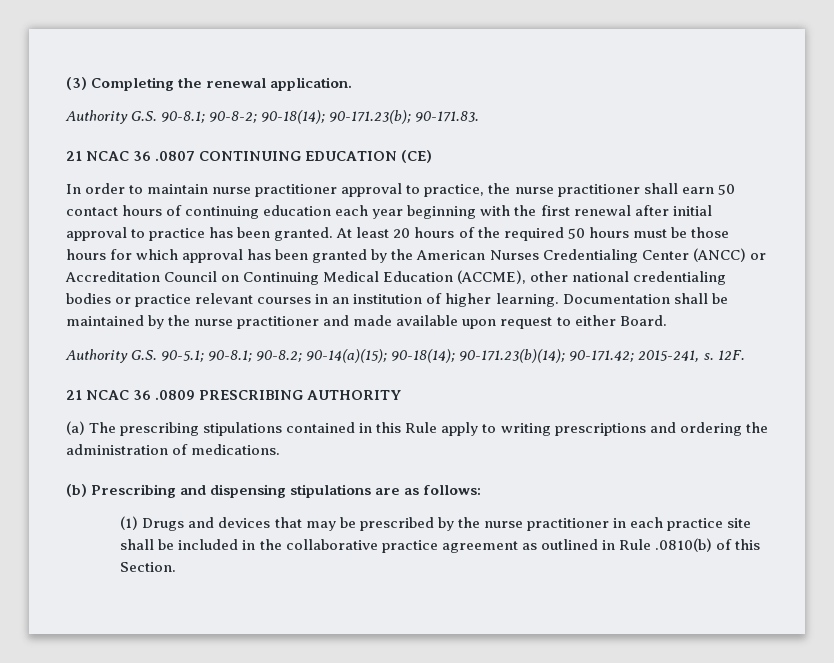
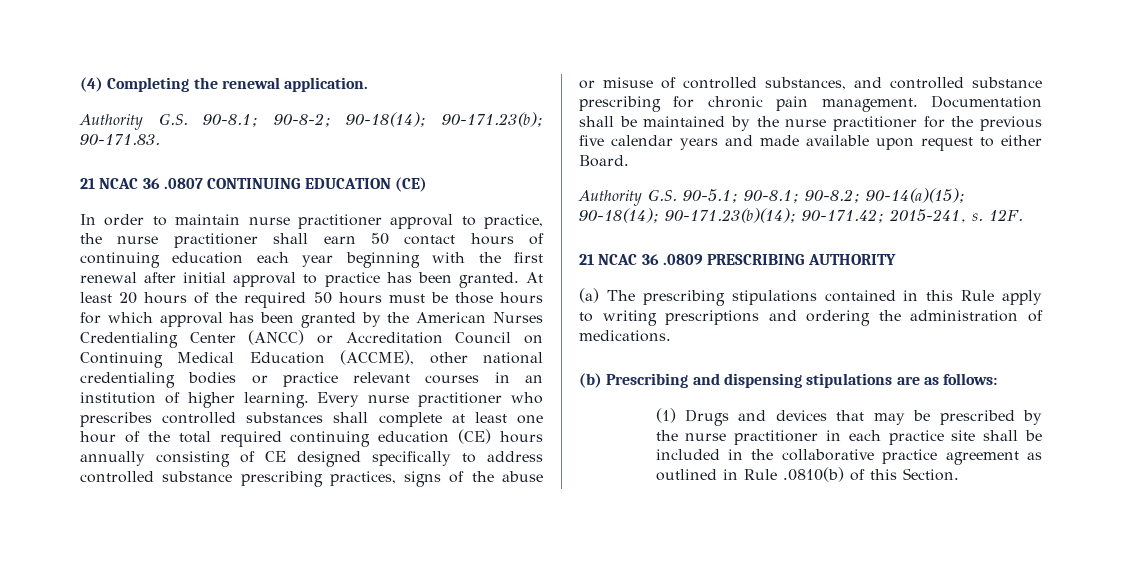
[66,77,87,90] (3) -> [80,77,103,92] (4)
(559, 300) none -> [317,392,543,407] [80,412,544,427] [80,429,543,447] [80,451,543,467] [80,471,543,487] [579,77,1042,90] [579,96,918,112] Every nurse practitioner who prescribes controlled substances shall complete at least one hour of the total required continuing education (CE) hours annually consisting of CE designed specifically to address controlled substance prescribing practices, signs of the abuse or misuse of controlled substances, and controlled substance prescribing for chronic pain management.
(320, 322) none -> [923,116,1042,131] [579,135,718,150] for the previous five calendar years

